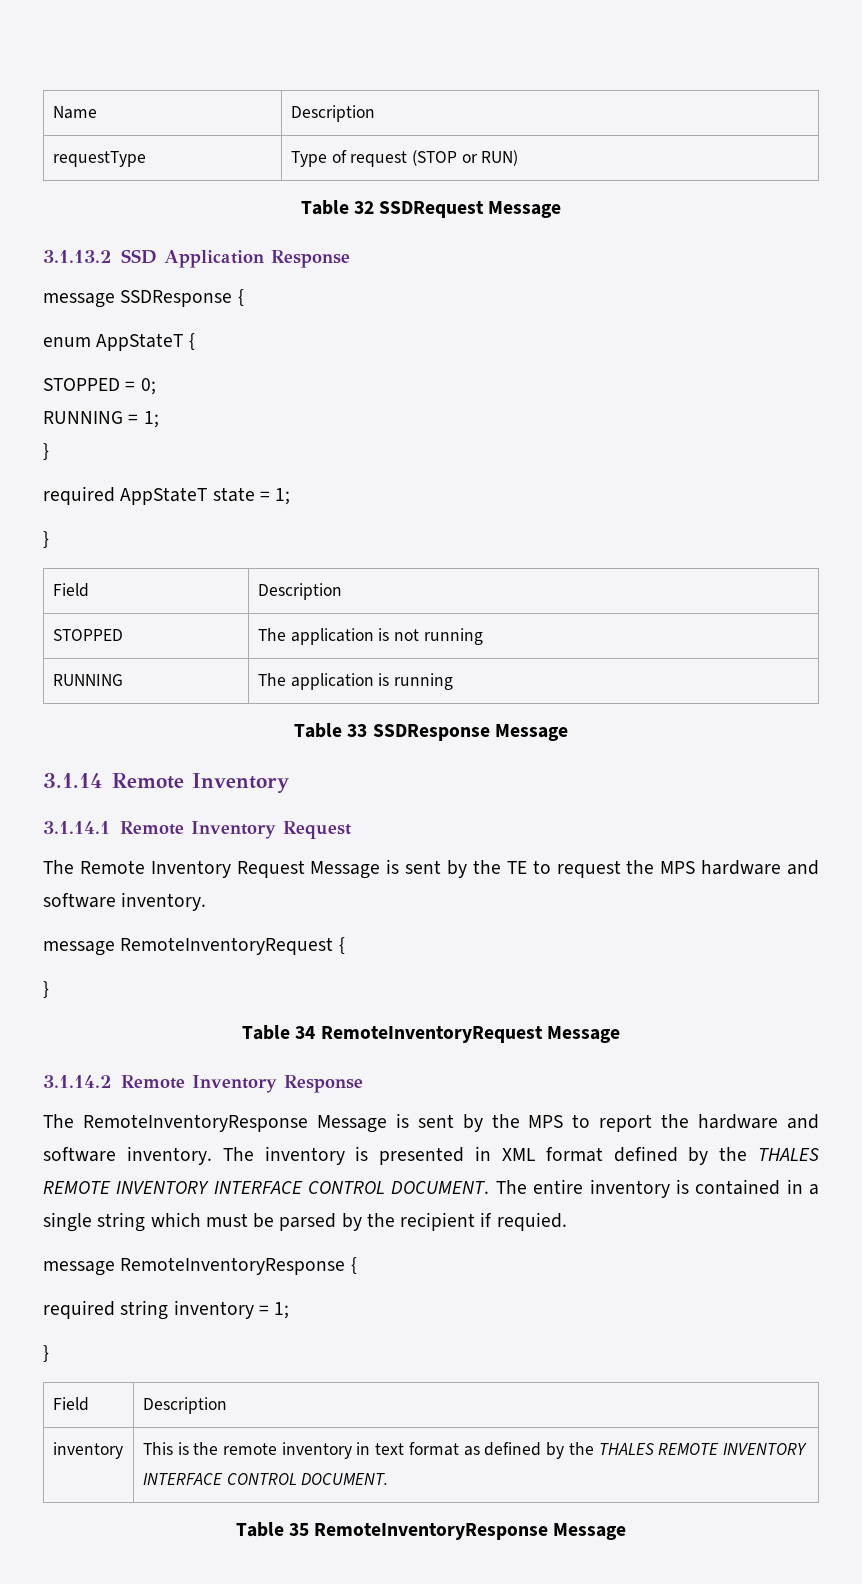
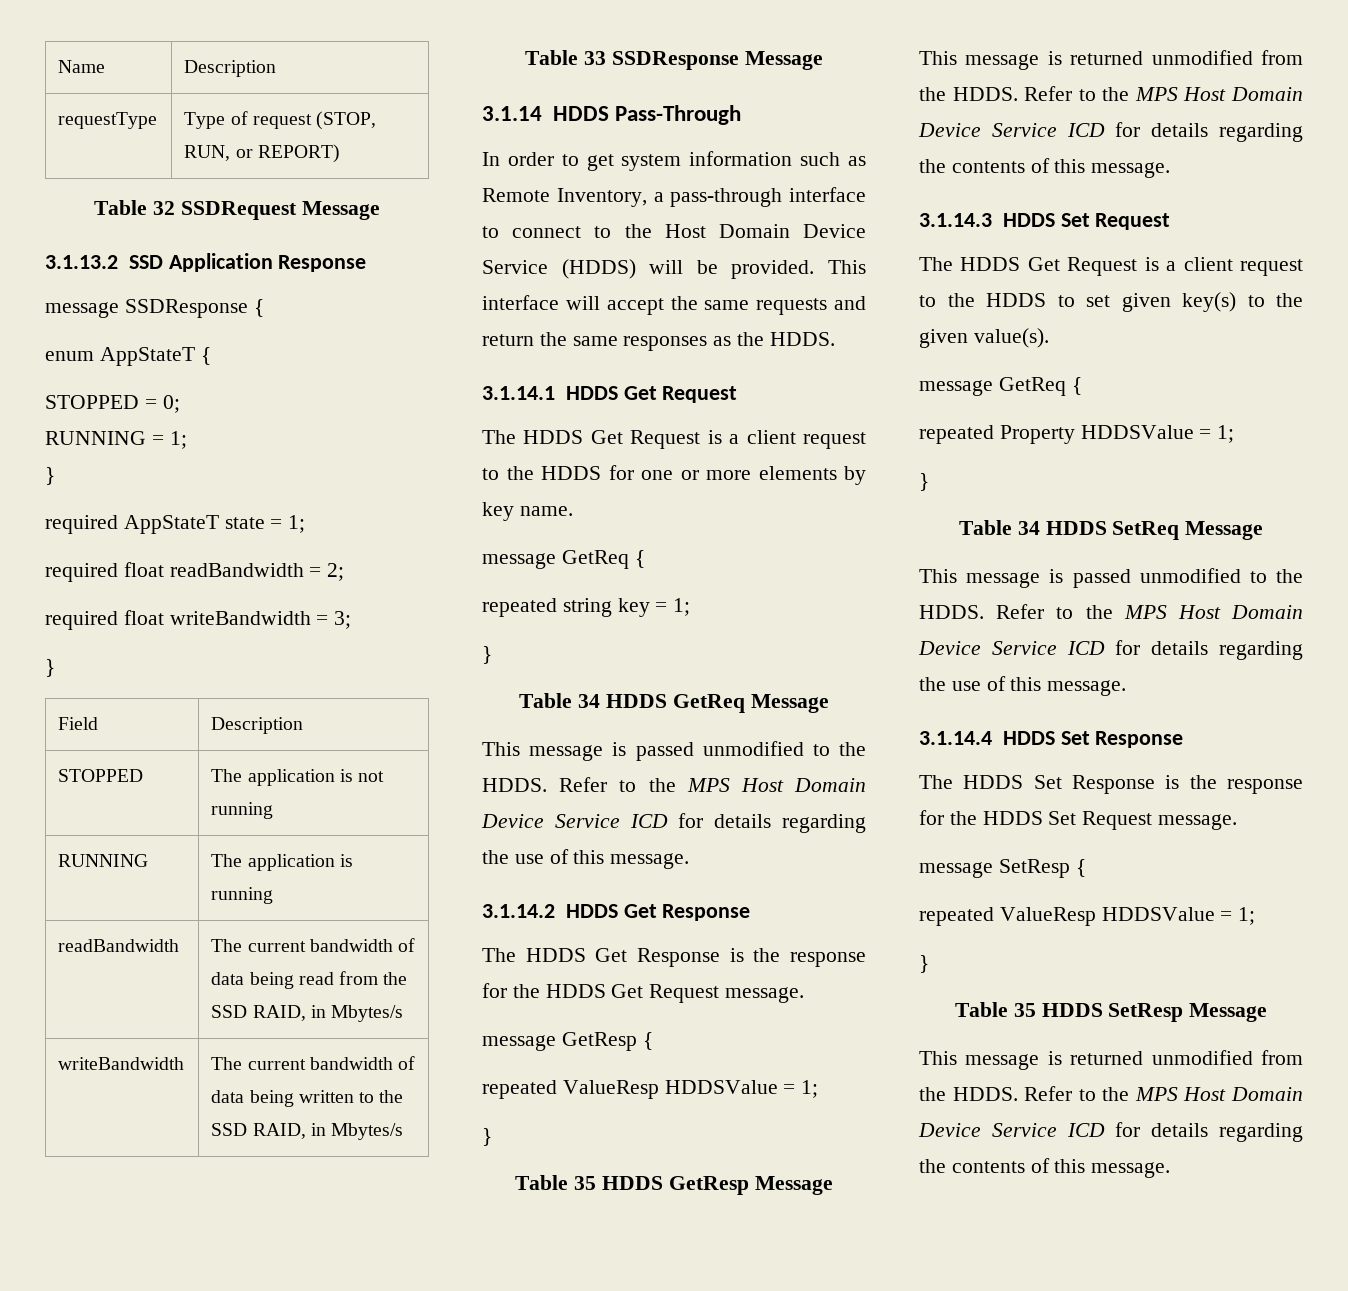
[412,150,519,166] (STOP or RUN) -> [316,111,377,130] [184,144,340,163] (STOP, RUN, or REPORT)
(291, 496) none -> [45,562,345,582] [45,610,352,630] // required float readBandwidth = 2; // required float writeBandwidth = 3;
(454, 681) none -> [58,939,180,952] [211,938,416,952] [211,971,408,989] [211,1005,404,1022] [58,1057,185,1070] [211,1056,416,1070] [211,1090,404,1107] [211,1123,404,1140] // readBandwidth | The current bandwidth of data being read from the SSD RAID, in Mbytes/s // writeBandwidth | The current bandwidth of data being written to the SSD RAID, in Mbytes/s
[111,773,289,793] Remote Inventory -> [552,105,741,125] [482,151,866,171] [482,187,866,207] [482,224,866,238] [482,259,866,279] [482,295,866,315] [482,332,835,351] HDDS Pass-Through // In order to get system information such as Remote Inventory, a pass-through interface to connect to the Host Domain Device Service (HDDS) will be provided. This interface will accept the same requests and return the same responses as the HDDS.
[119,821,351,839] [43,859,820,879] [43,892,207,911] [43,937,345,956] [43,981,49,998] [242,1025,620,1043] Remote Inventory Request // The Remote Inventory Request Message is sent by the TE to request the MPS hardware and software inventory. // message RemoteInventoryRequest { // } // Table 34 RemoteInventoryRequest Message -> [565,386,738,403] [482,430,866,449] [482,465,866,485] [482,502,573,521] [482,550,645,569] [482,598,691,617] [482,646,492,664] [519,693,829,713] [482,741,866,761] [482,777,866,792] [481,813,866,833] [482,849,690,869] HDDS Get Request // The HDDS Get Request is a client request to the HDDS for one or more elements by key name. // message GetReq { // repeated string key = 1; // } // Table 34 HDDS GetReq Message // This message is passed unmodified to the HDDS. Refer to the MPS Host Domain Device Service ICD for details regarding the use of this message.
[120,1075,363,1093] [43,1113,819,1133] [43,1146,819,1165] [43,1179,820,1198] [43,1212,567,1232] [43,1257,357,1276] [43,1300,290,1320] [43,1345,49,1362] [52,1397,89,1411] [142,1397,227,1414] [52,1442,123,1459] [142,1442,808,1459] [142,1473,389,1485] [235,1522,627,1540] Remote Inventory Response // The RemoteInventoryResponse Message is sent by the MPS to report the hardware and software inventory. The inventory is presented in XML format defined by the THALES REMOTE INVENTORY INTERFACE CONTROL DOCUMENT. The entire inventory is contained in a single string which must be parsed by the recipient if requied. // message RemoteInventoryResponse { // required string inventory = 1; // } // Field | Description // inventory | This is the remote inventory in text format as defined by the THALES REMOTE INVENTORY INTERFACE CONTROL DOCUMENT. // Table 35 RemoteInventoryResponse Message -> [565,904,751,921] [482,948,866,967] [482,983,805,1003] [482,1032,653,1051] [482,1080,819,1099] [482,1128,492,1146] [515,1175,833,1195] [919,50,1303,70] [919,86,1303,101] [918,122,1303,142] [919,158,1171,178] [919,213,1171,230] [919,257,1303,276] [919,292,1303,312] [919,328,1049,348] [919,377,1082,396] [919,425,1235,444] [919,473,929,491] [958,520,1264,540] [919,568,1303,588] [919,604,1303,619] [918,640,1303,660] [919,676,1127,696] [919,731,1184,748] [919,775,1303,794] [919,810,1238,830] [919,859,1086,878] [919,907,1256,926] [919,955,929,973] [954,1002,1268,1022] [919,1050,1303,1070] [919,1086,1303,1101] [918,1122,1303,1142] [919,1158,1171,1178] HDDS Get Response // The HDDS Get Response is the response for the HDDS Get Request message. // message GetResp { // repeated ValueResp HDDSValue = 1; // } // Table 35 HDDS GetResp Message // This message is returned unmodified from the HDDS. Refer to the MPS Host Domain Device Service ICD for details regarding the contents of this message. // 3.1.14.3 HDDS Set Request // The HDDS Get Request is a client request to the HDDS to set given key(s) to the given value(s). // message GetReq { // repeated Property HDDSValue = 1; // } // Table 34 HDDS SetReq Message // This message is passed unmodified to the HDDS. Refer to the MPS Host Domain Device Service ICD for details regarding the use of this message. // 3.1.14.4 HDDS Set Response // The HDDS Set Response is the response for the HDDS Set Request message. // message SetResp { // repeated ValueResp HDDSValue = 1; // } // Table 35 HDDS SetResp Message // This message is returned unmodified from the HDDS. Refer to the MPS Host Domain Device Service ICD for details regarding the contents of this message.

